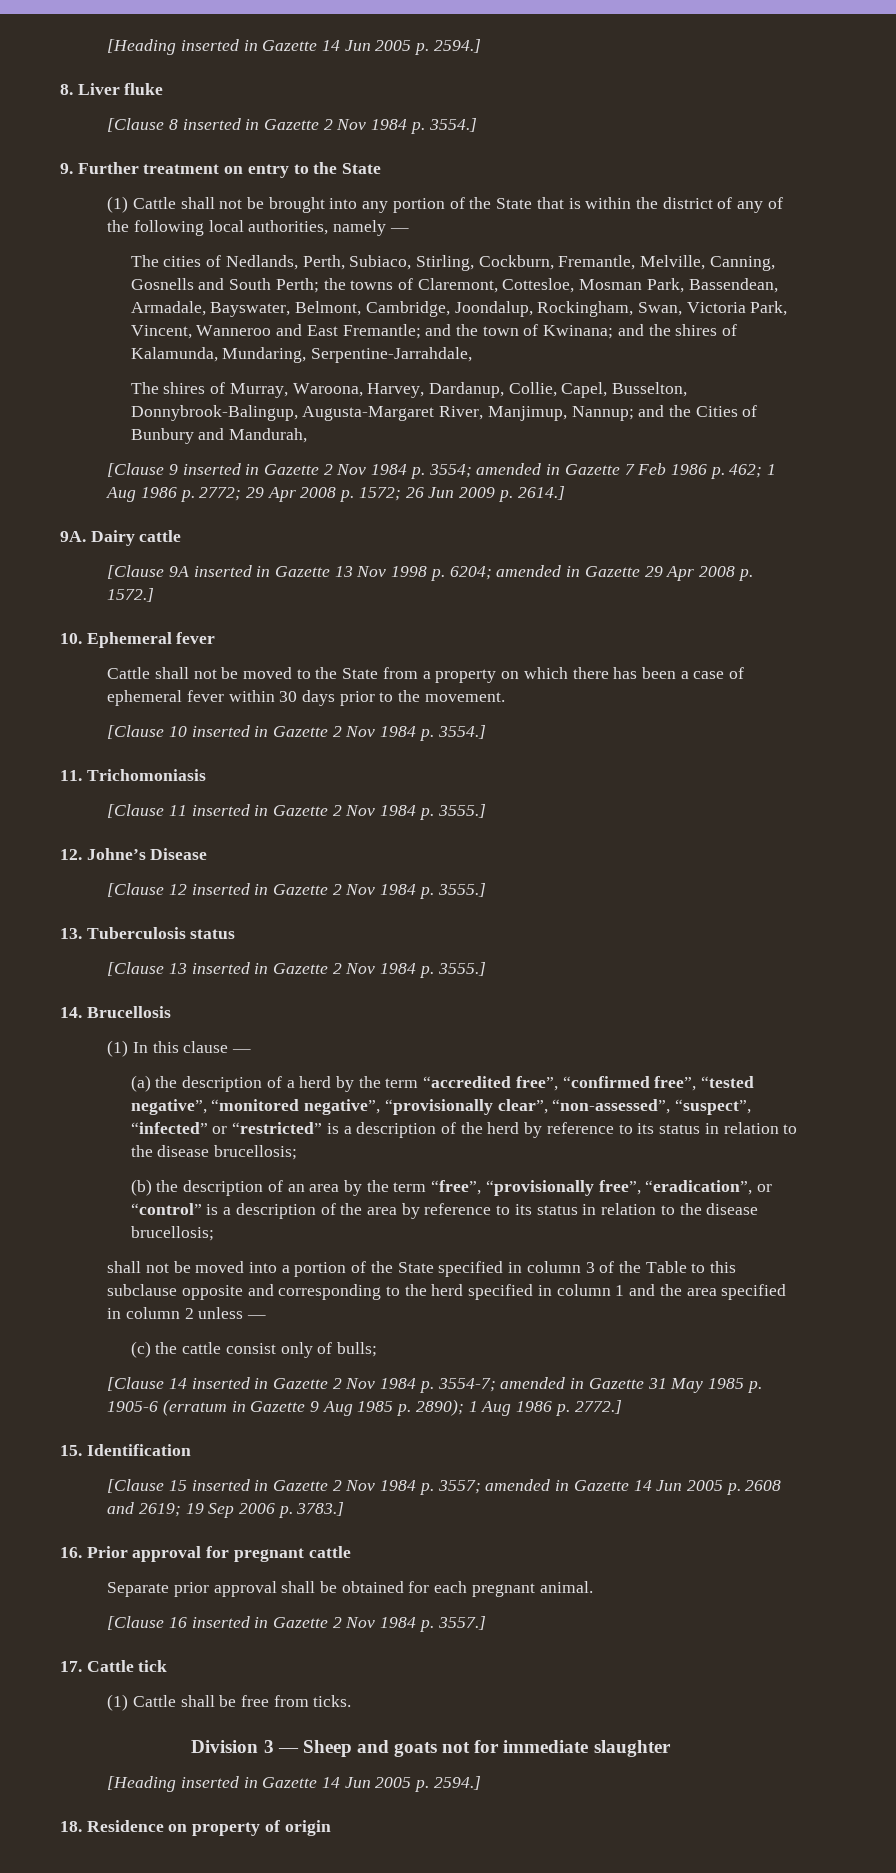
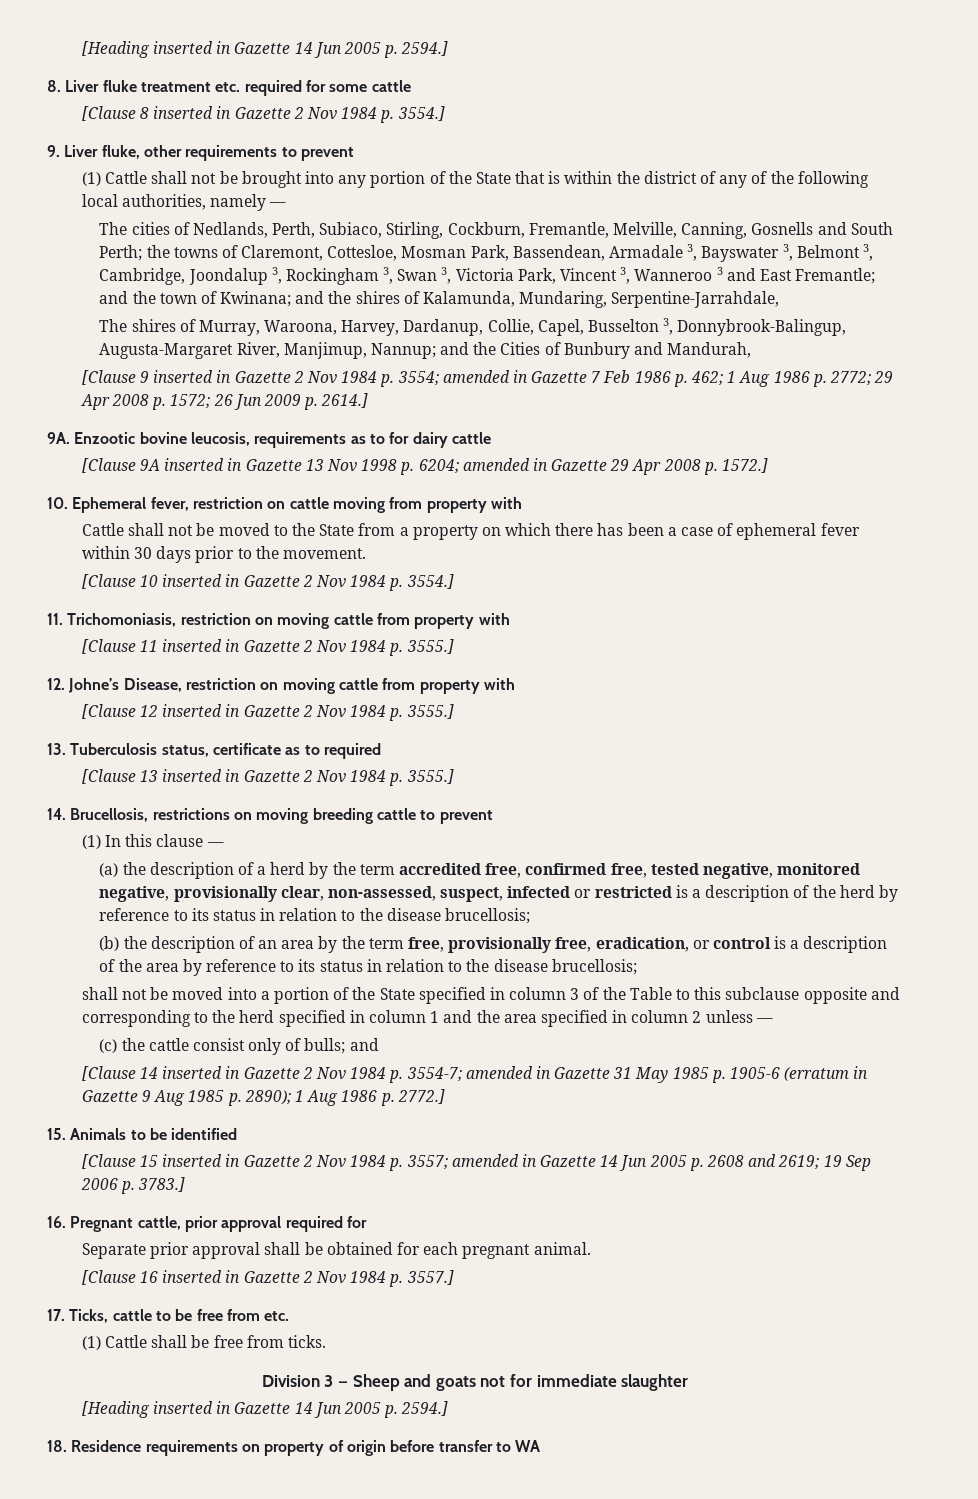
(164, 89) none -> [140,80,411,96] treatment etc. required for some cattle
[77,162,382,178] Further treatment on entry to the State -> [64,145,354,161] Liver fluke, other requirements to prevent
[130,301,788,317] [130,325,272,339] Armadale, Bayswater, Belmont, Cambridge, Joondalup, Rockingham, Swan, Victoria Park, Vincent, Wanneroo -> [608,244,873,262] [99,267,723,285] Armadale 3, Bayswater 3, Belmont 3, Cambridge, Joondalup 3, Rockingham 3, Swan 3, Victoria Park, Vincent 3, Wanneroo 3
[612,382,688,397] Busselton, -> [587,318,674,335] Busselton 3,
[90,530,135,546] Dairy -> [74,432,448,448] Enzootic bovine leucosis, requirements as to for dairy
[176,632,216,644] fever -> [150,497,522,513] fever, restriction on cattle moving from property with
[86,769,206,781] Trichomoniasis -> [67,613,510,629] Trichomoniasis, restriction on moving cattle from property with
[150,848,208,860] Disease -> [123,678,515,694] Disease, restriction on moving cattle from property with
[190,929,236,939] status -> [161,743,381,759] status, certificate as to required
[86,1006,171,1018] Brucellosis -> [70,808,493,824] Brucellosis, restrictions on moving breeding cattle to prevent
[423,1076,755,1091] [130,1099,751,1115] [130,1122,323,1134] “accredited free”, “confirmed free”, “tested negative”, “monitored negative”, “provisionally clear”, “non-assessed”, “suspect”, “infected” or “restricted” -> [398,863,861,879] [99,886,672,902] accredited free, confirmed free, tested negative, monitored negative, provisionally clear, non-assessed, suspect, infected or restricted
[431,1180,773,1196] [130,1203,202,1215] “free”, “provisionally free”, “eradication”, or “control” -> [407,937,771,953] free, provisionally free, eradication, or control
(377, 1349) none -> [349,1038,379,1051] and
[86,1444,191,1456] Identification -> [70,1128,238,1140] Animals to be identified
[86,1546,351,1562] Prior approval for pregnant cattle -> [70,1216,367,1232] Pregnant cattle, prior approval required for
[86,1660,168,1672] Cattle tick -> [69,1309,290,1323] Ticks, cattle to be free from etc.
(164, 1826) none -> [145,1440,238,1456] requirements
(331, 1828) none -> [390,1440,541,1452] before transfer to WA

